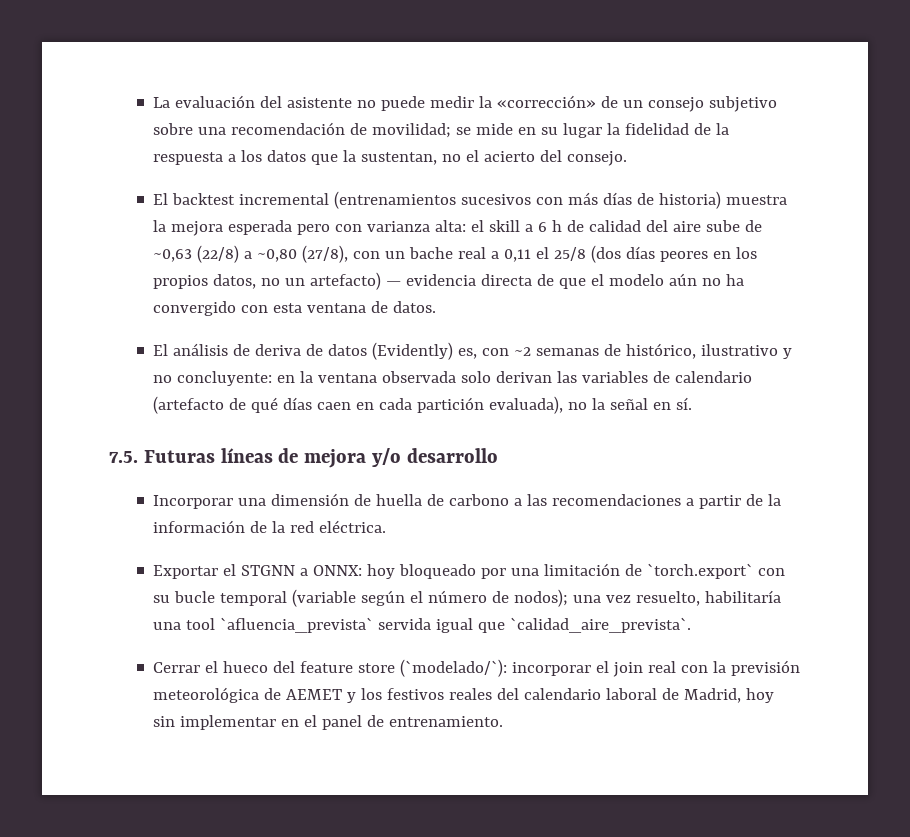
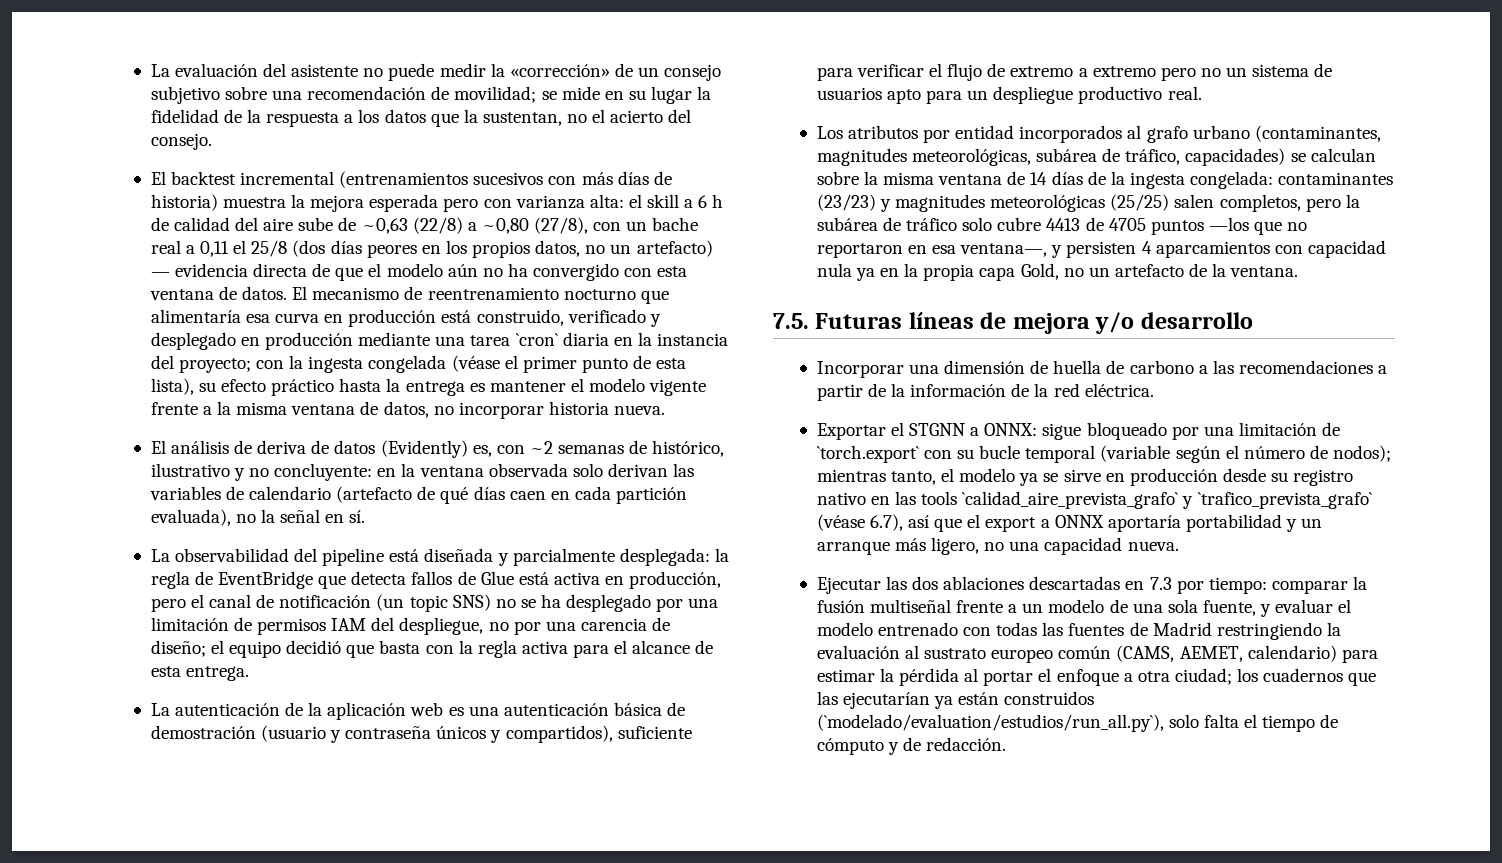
(437, 307) none -> [292,286,669,304] [150,309,661,327] [150,332,729,350] [150,355,687,373] [150,378,707,396] [150,401,666,419] El mecanismo de reentrenamiento nocturno que alimentaría esa curva en producción está construido, verificado y desplegado en producción mediante una tarea `cron` diaria en la instancia del proyecto; con la ingesta congelada (véase el primer punto de esta lista), su efecto práctico hasta la entrega es mantener el modelo vigente frente a la misma ventana de datos, no incorporar historia nueva.
(693, 403) none -> [150,548,729,566] [150,571,722,589] [150,594,719,612] [150,617,671,635] [150,640,714,658] [150,666,249,681] [150,702,686,720] [150,725,692,743] [816,63,1333,81] [816,86,1202,104] [816,125,1381,143] [816,148,1376,166] [816,171,1394,189] [816,194,1360,212] [816,217,1308,235] [816,240,1386,258] [816,263,1299,281] // La observabilidad del pipeline está diseñada y parcialmente desplegada: la regla de EventBridge que detecta fallos de Glue está activa en producción, pero el canal de notificación (un topic SNS) no se ha desplegado por una limitación de permisos IAM del despliegue, no por una carencia de diseño; el equipo decidió que basta con la regla activa para el alcance de esta entrega. // La autenticación de la aplicación web es una autenticación básica de demostración (usuario y contraseña únicos y compartidos), suficiente para verificar el flujo de extremo a extremo pero no un sistema de usuarios apto para un despliegue productivo real. // Los atributos por entidad incorporados al grafo urbano (contaminantes, magnitudes meteorológicas, subárea de tráfico, capacidades) se calculan sobre la misma ventana de 14 días de la ingesta congelada: contaminantes (23/23) y magnitudes meteorológicas (25/25) salen completos, pero la subárea de tráfico solo cubre 4413 de 4705 puntos —los que no reportaron en esa ventana—, y persisten 4 aparcamientos con capacidad nula ya en la propia capa Gold, no un artefacto de la ventana.
[367,564,396,579] hoy -> [1042,423,1082,440] sigue
[573,590,782,606] [153,617,692,633] [153,659,801,677] [153,687,775,703] [153,715,504,730] una vez resuelto, habilitaría una tool `afluencia_prevista` servida igual que `calidad_aire_prevista`. // Cerrar el hueco del feature store (`modelado/`): incorporar el join real con la previsión meteorológica de AEMET y los festivos reales del calendario laboral de Madrid, hoy sin implementar en el panel de entrenamiento. -> [816,468,1354,486] [816,491,1372,509] [816,514,1323,532] [816,537,1179,555] [816,576,1368,594] [816,599,1352,617] [816,622,1341,640] [816,645,1378,663] [816,668,1377,686] [816,691,1095,709] [816,714,1339,732] [816,737,1007,755] mientras tanto, el modelo ya se sirve en producción desde su registro nativo en las tools `calidad_aire_prevista_grafo` y `trafico_prevista_grafo` (véase 6.7), así que el export a ONNX aportaría portabilidad y un arranque más ligero, no una capacidad nueva. // Ejecutar las dos ablaciones descartadas en 7.3 por tiempo: comparar la fusión multiseñal frente a un modelo de una sola fuente, y evaluar el modelo entrenado con todas las fuentes de Madrid restringiendo la evaluación al sustrato europeo común (CAMS, AEMET, calendario) para estimar la pérdida al portar el enfoque a otra ciudad; los cuadernos que las ejecutarían ya están construidos (`modelado/evaluation/estudios/run_all.py`), solo falta el tiempo de cómputo y de redacción.

